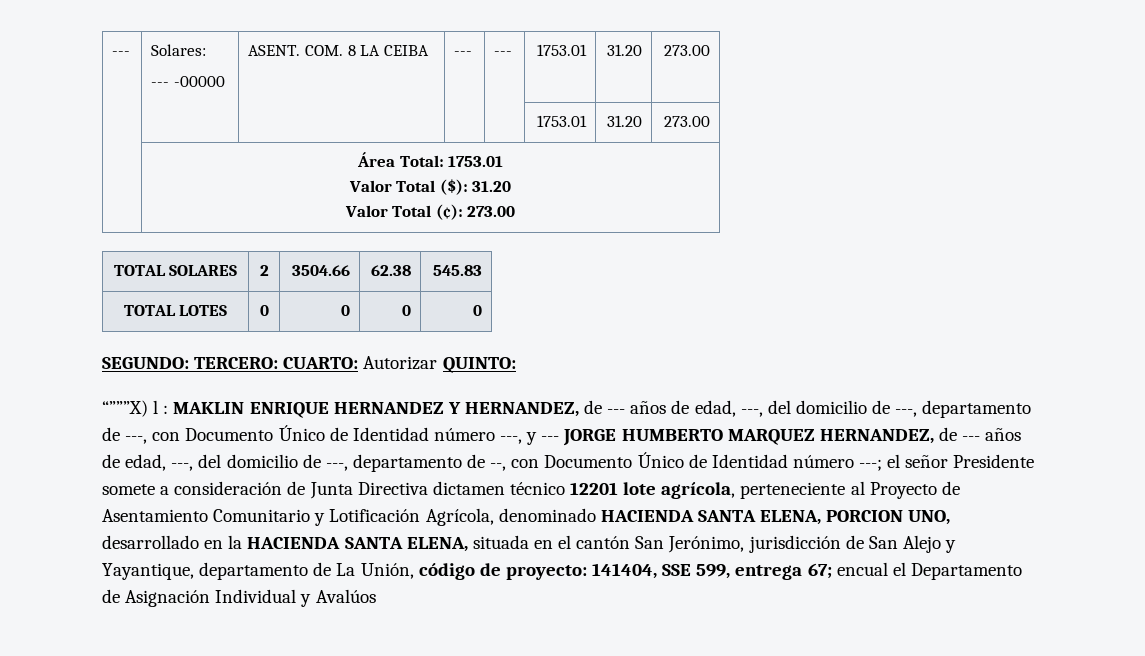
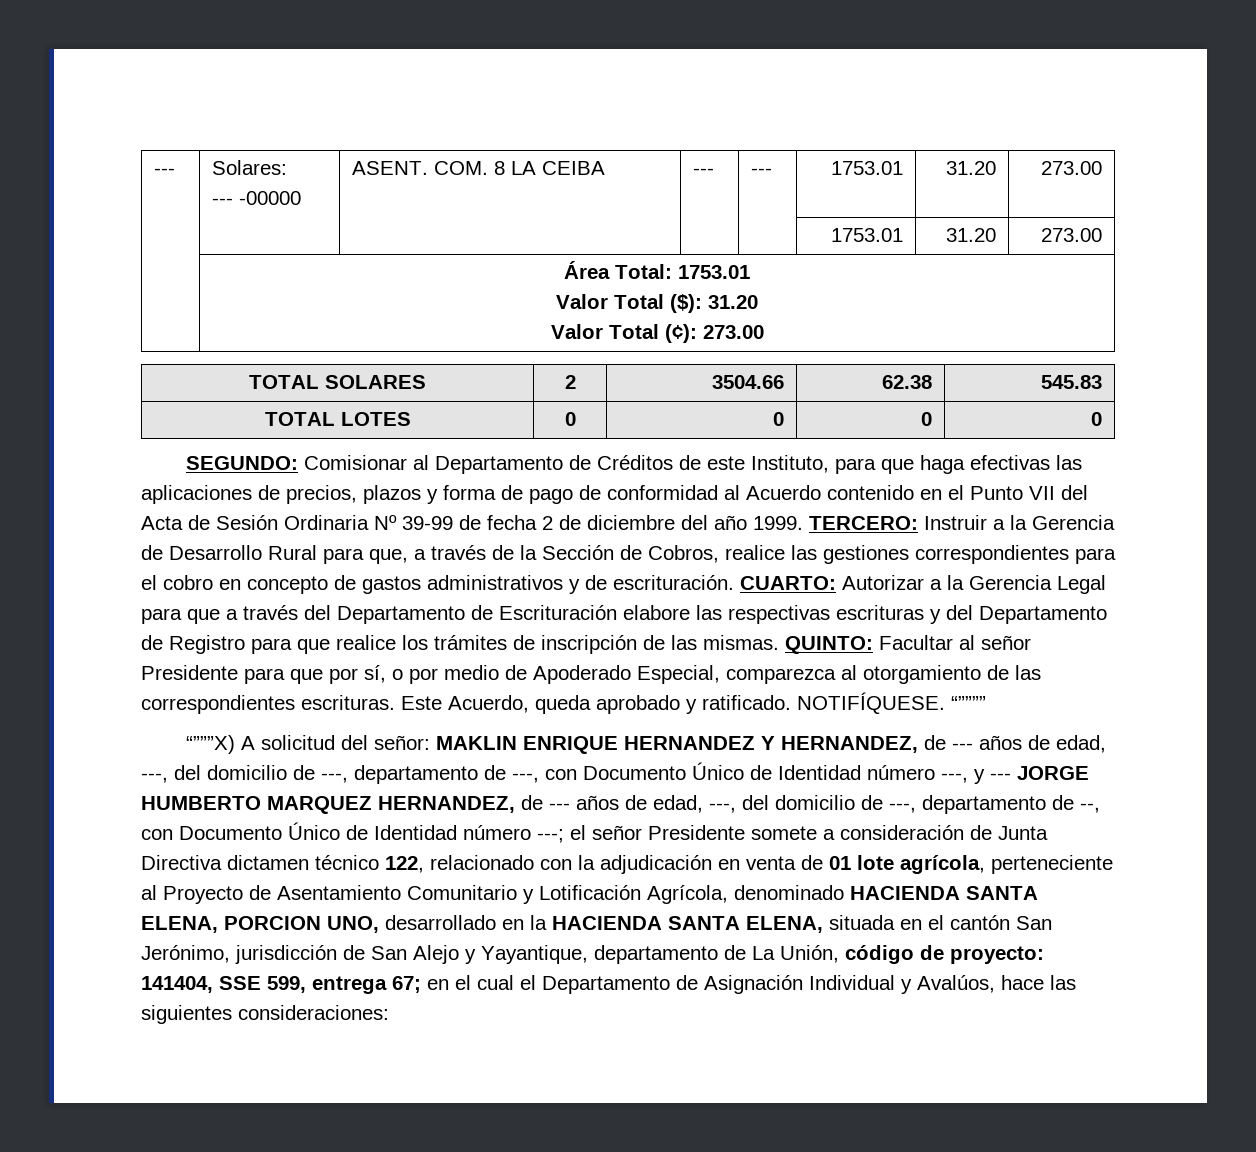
[194,356,516,373] [102,400,169,417] TERCERO: CUARTO: Autorizar QUINTO: // “”””X) l : -> [304,455,1083,474] [141,485,1088,504] [141,515,1115,530] [141,545,1116,564] [141,575,1106,594] [141,605,1107,624] [141,635,1031,654] [141,665,1041,684] [141,692,986,714] [186,735,431,754] Comisionar al Departamento de Créditos de este Instituto, para que haga efectivas las aplicaciones de precios, plazos y forma de pago de conformidad al Acuerdo contenido en el Punto VII del Acta de Sesión Ordinaria Nº 39-99 de fecha 2 de diciembre del año 1999. TERCERO: Instruir a la Gerencia de Desarrollo Rural para que, a través de la Sección de Cobros, realice las gestiones correspondientes para el cobro en concepto de gastos administrativos y de escrituración. CUARTO: Autorizar a la Gerencia Legal para que a través del Departamento de Escrituración elabore las respectivas escrituras y del Departamento de Registro para que realice los trámites de inscripción de las mismas. QUINTO: Facultar al señor Presidente para que por sí, o por medio de Apoderado Especial, comparezca al otorgamiento de las correspondientes escrituras. Este Acuerdo, queda aprobado y ratificado. NOTIFÍQUESE. “”””” // “”””X) A solicitud del señor:
[570,482,619,495] 12201 -> [385,855,851,874] 122, relacionado con la adjudicación en venta de 01
[836,562,888,576] encual -> [427,975,514,990] en el cual
[315,589,376,603] Avalúos -> [917,975,1076,993] [141,1005,389,1024] Avalúos, hace las siguientes consideraciones:

